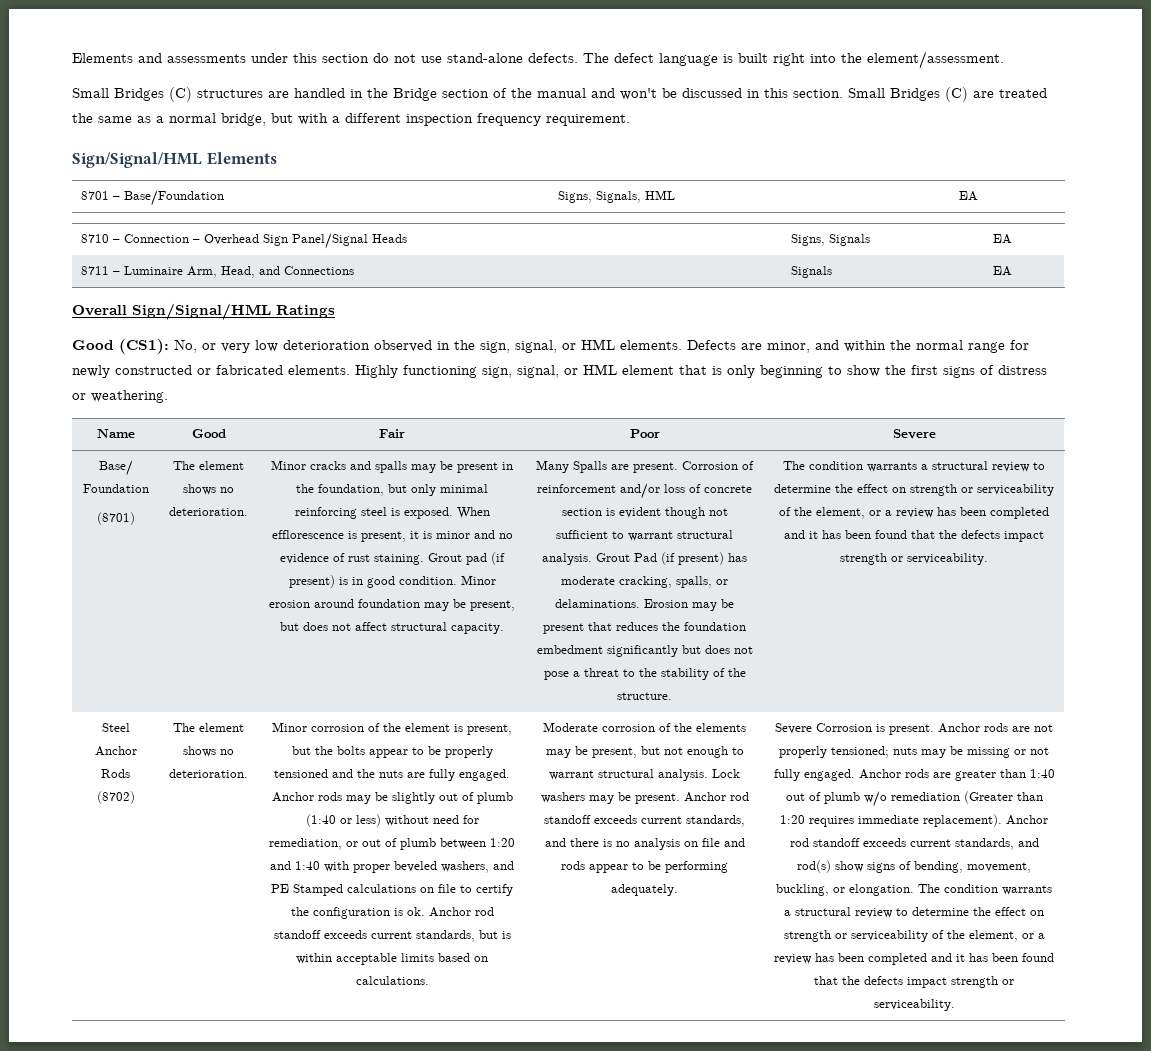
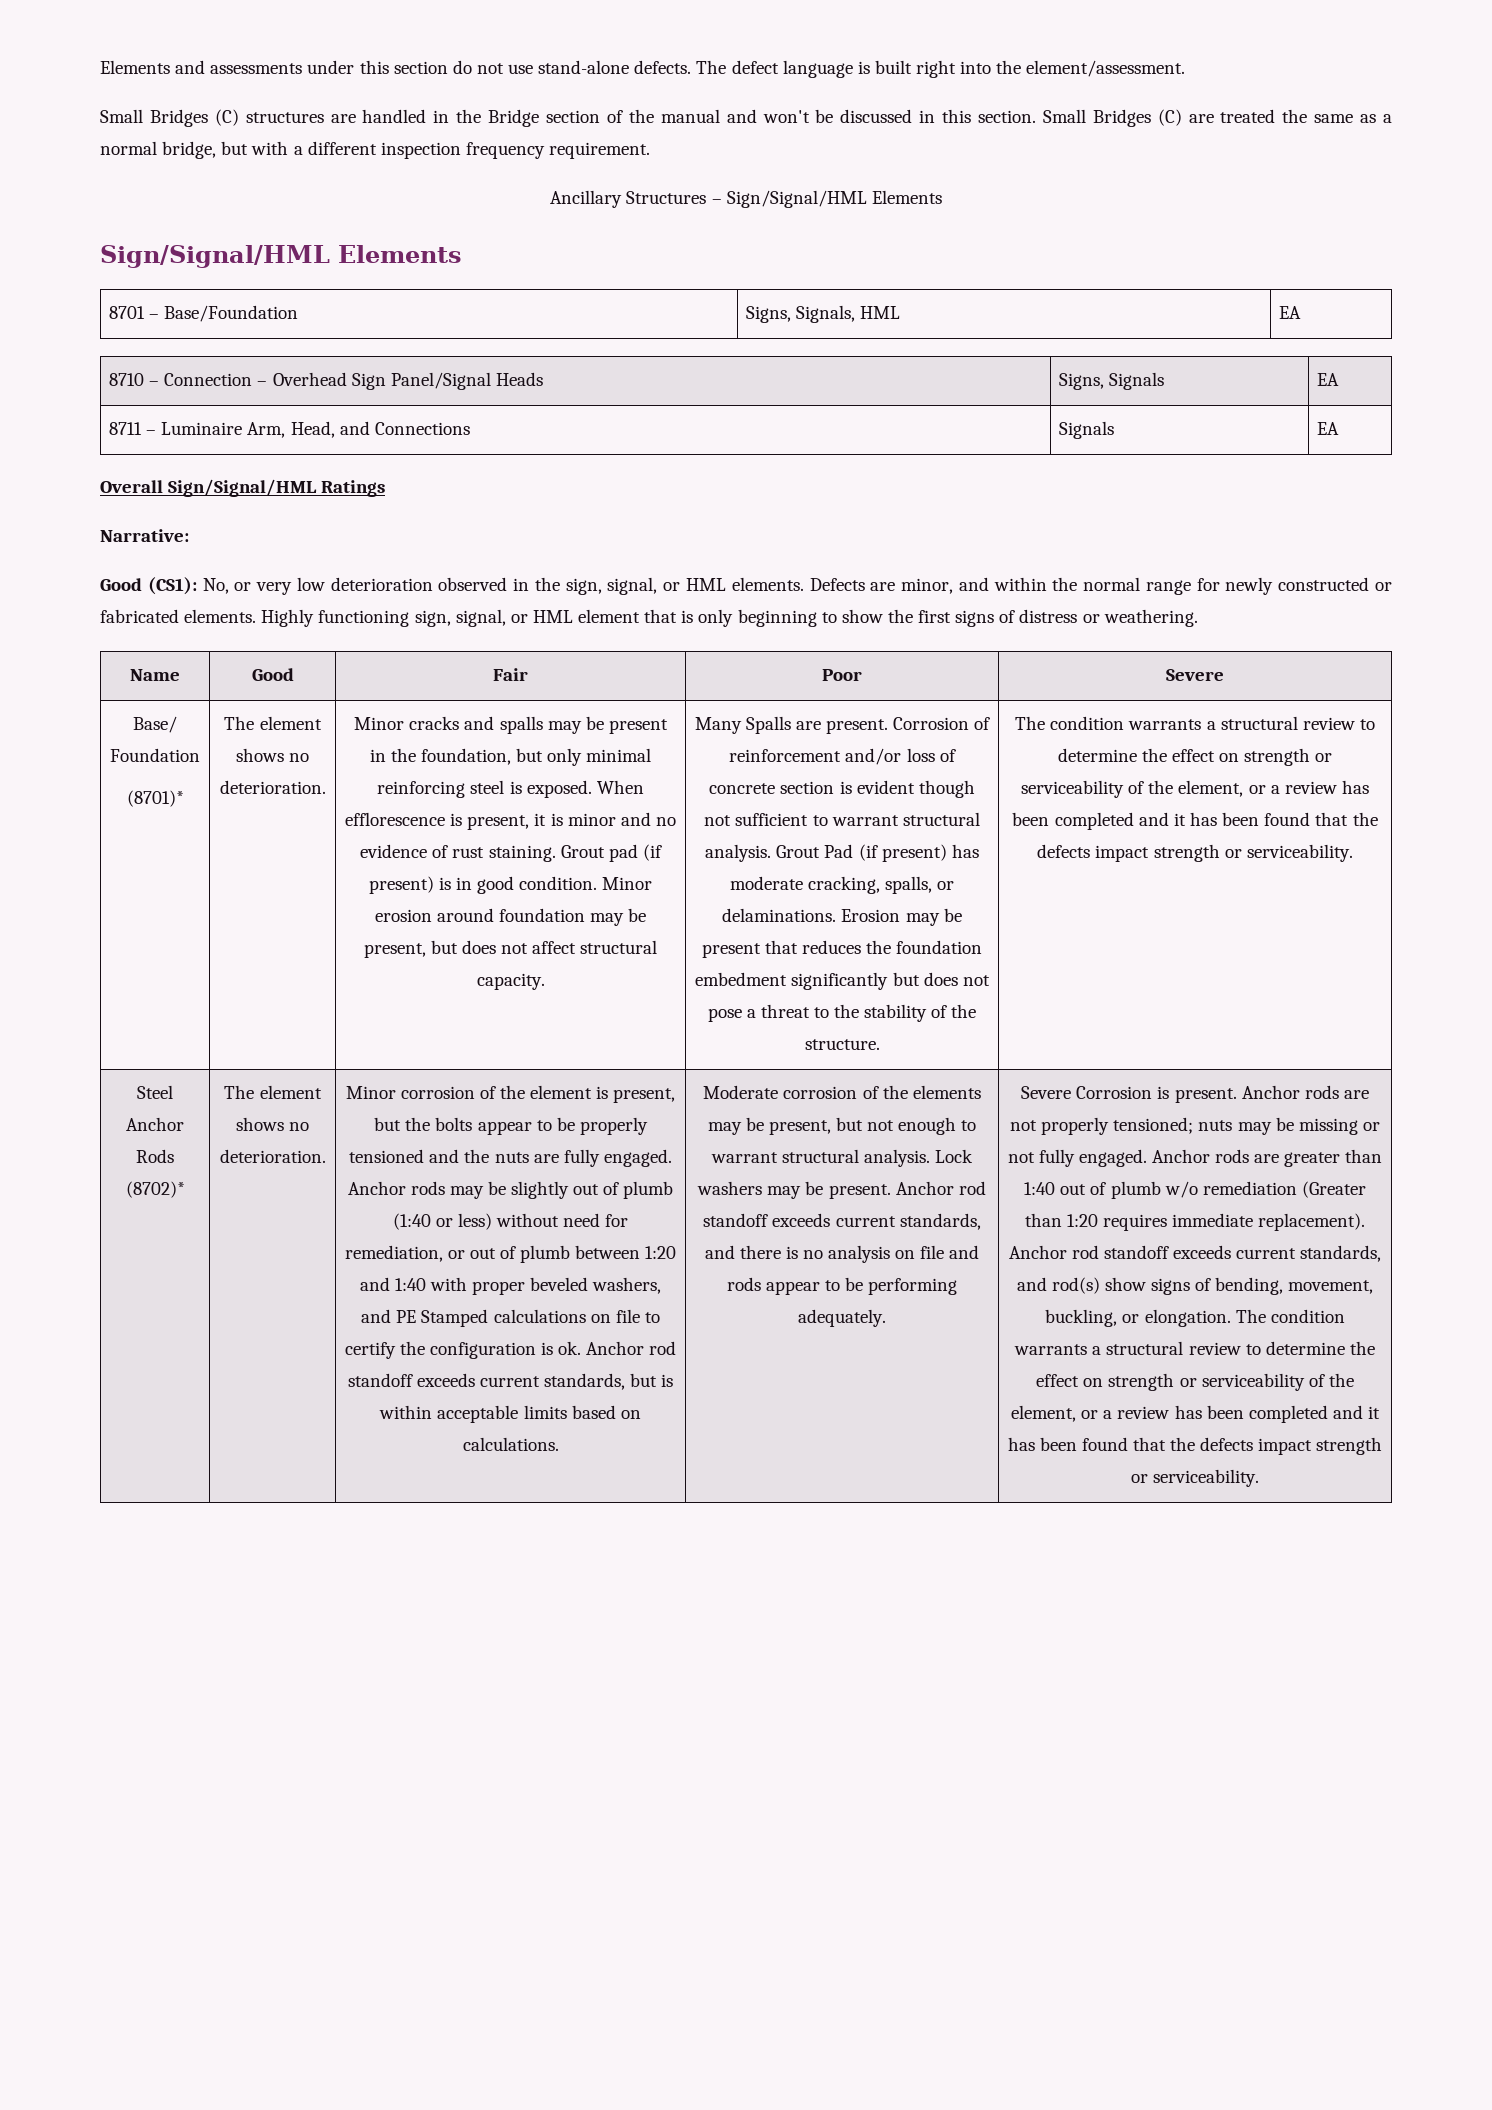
(630, 120) none -> [550,190,942,208] // Ancillary Structures – Sign/Signal/HML Elements
(335, 311) none -> [100,529,189,542] // Narrative:
[96,512,135,525] (8701) -> [126,790,184,807] (8701)*
[96,791,135,804] (8702) -> [125,1181,185,1198] (8702)*

